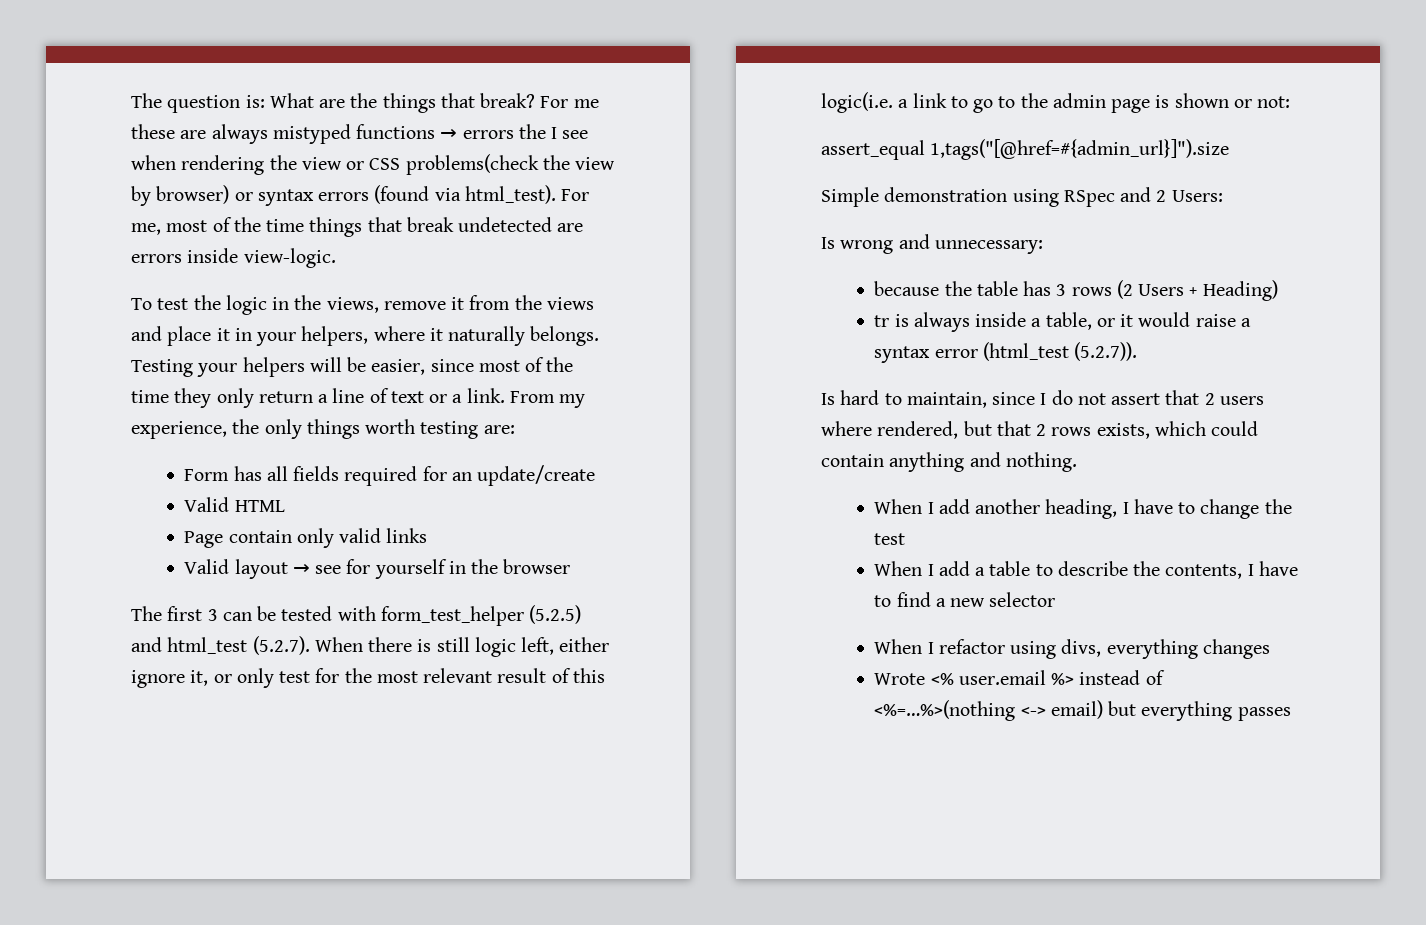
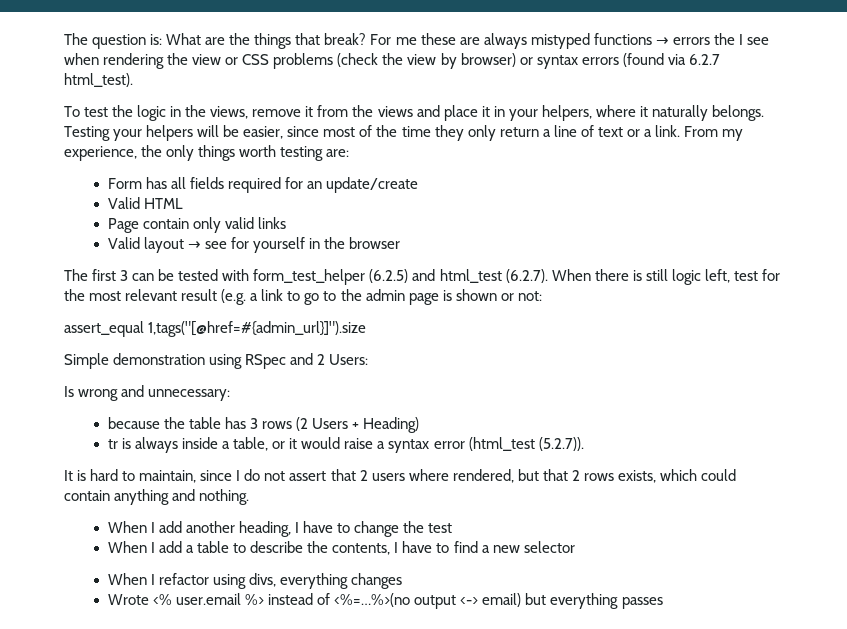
[405,154,539,175] problems(check -> [273,53,379,69] problems (check
(461, 194) none -> [688,54,720,65] 6.2.7
[561,189,590,201] [131,217,584,237] [131,248,336,268] For me, most of the time things that break undetected are errors inside view-logic. -> (133, 80) none
[529,605,582,624] (5.2.5) -> [369,269,409,283] (6.2.5)
[252,636,310,655] (5.2.7). -> [505,269,548,283] (6.2.7).
[559,637,610,652] [131,668,274,688] either ignore it, or only -> (730, 276) none
[551,668,605,683] [821,92,893,113] of this logic(i.e. -> [221,289,247,305] (e.g.
[821,393,835,405] Is -> [64,470,87,481] It is
[874,700,1016,721] <%=…%>(nothing -> [334,593,457,609] <%=…%>(no output

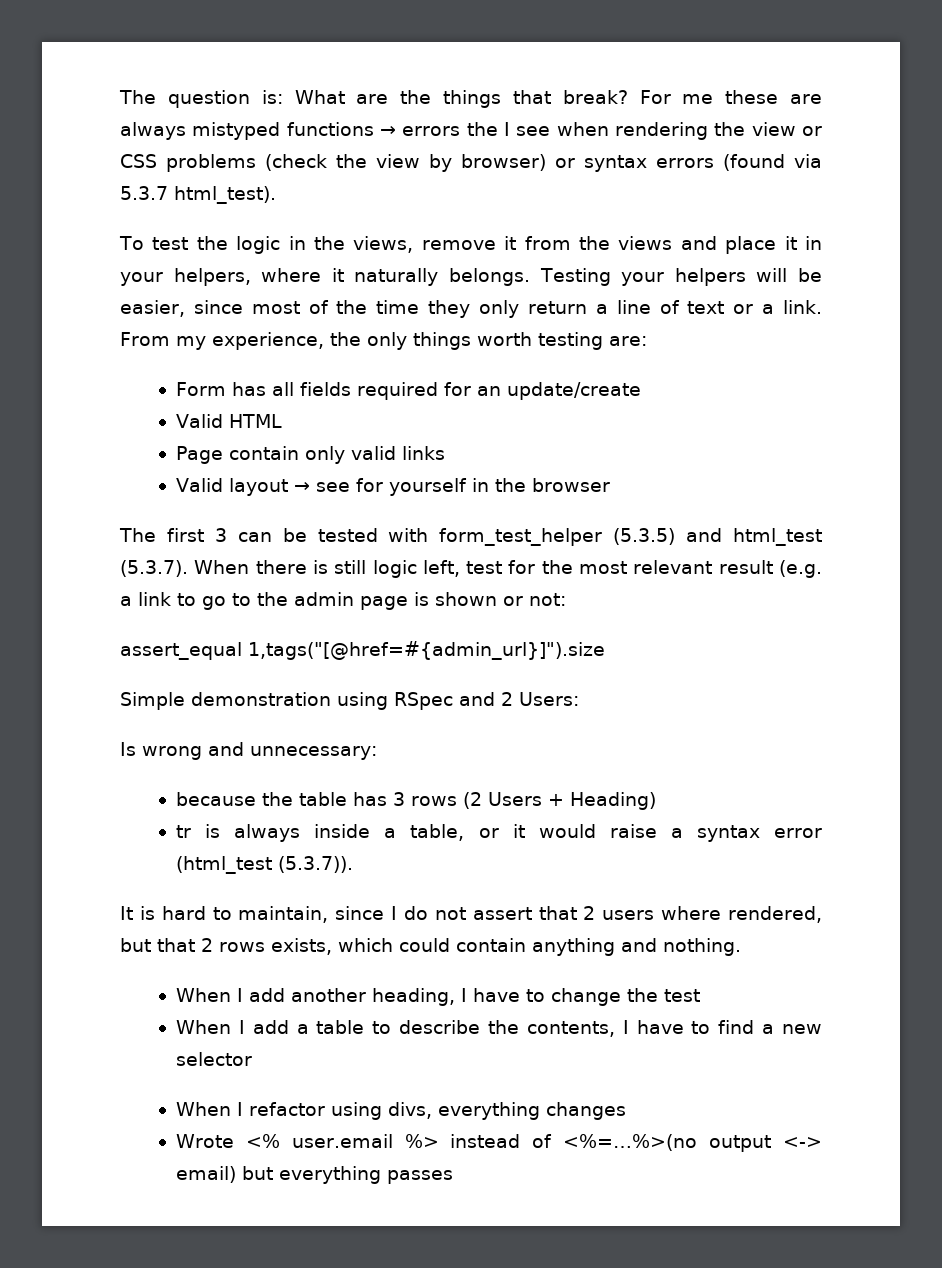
[688,54,720,65] 6.2.7 -> [120,186,168,200] 5.3.7
[369,269,409,283] (6.2.5) -> [613,528,676,545] (5.3.5)
[505,269,548,283] (6.2.7). -> [120,560,188,577] (5.3.7).
[538,437,584,451] (5.2.7)). -> [277,856,353,873] (5.3.7)).

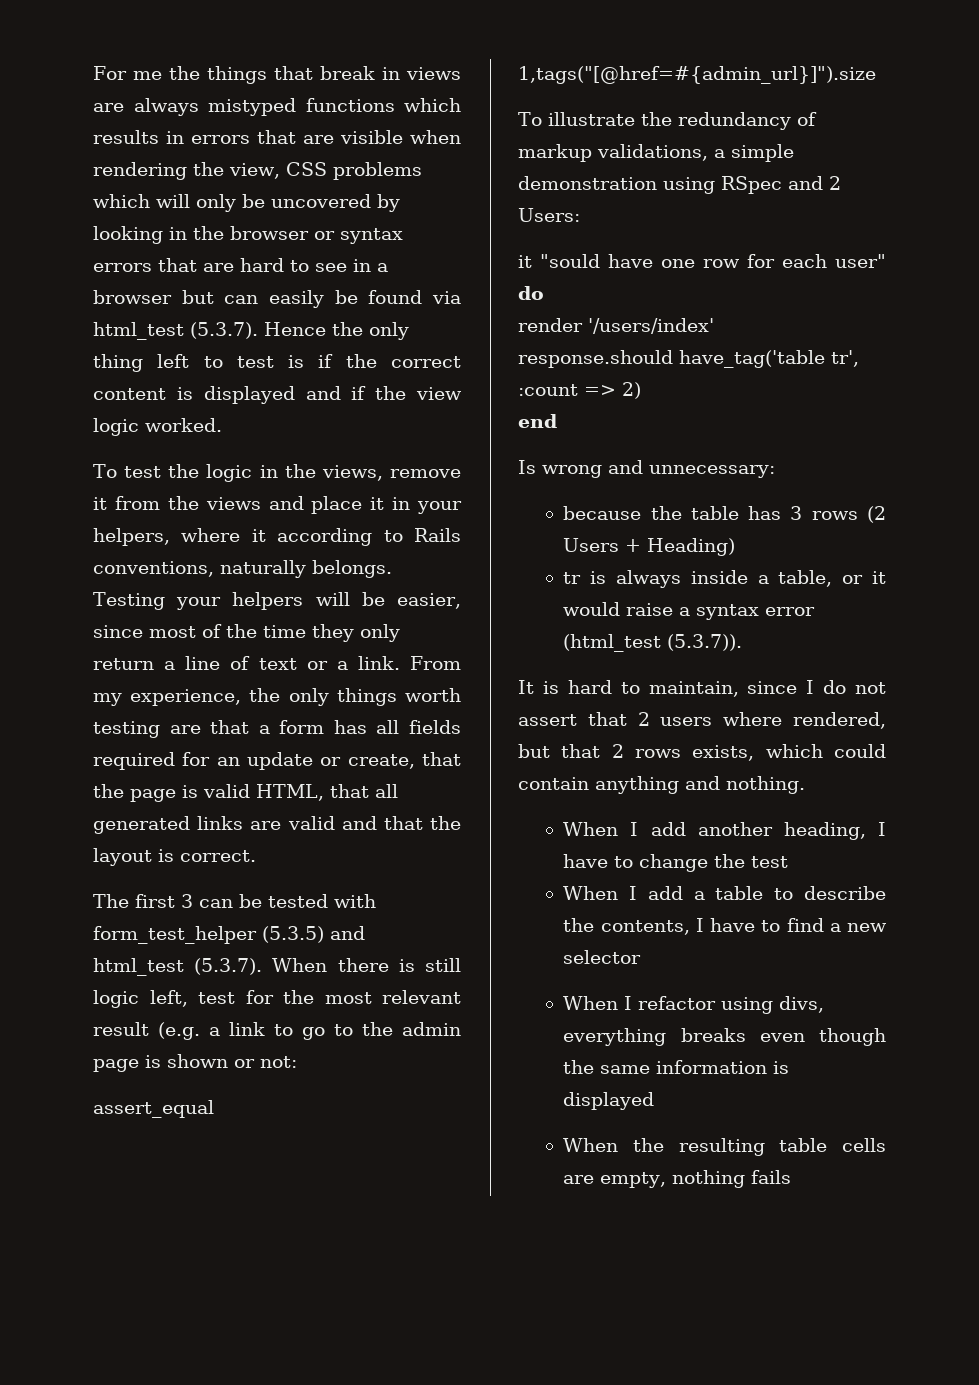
[119,90,822,108] [120,122,822,140] [120,154,822,172] [120,186,276,204] The question is: What are the things that break? For me these are always mistyped functions → errors the I see when rendering the view or CSS problems (check the view by browser) or syntax errors (found via 5.3.7 html_test). -> [93,66,461,84] [93,98,461,116] [93,130,461,144] [93,162,422,180] [93,194,400,212] [93,226,403,244] [93,258,388,272] [93,290,461,308] [93,322,409,340] [93,354,461,372] [93,386,462,404] [93,418,222,436] For me the things that break in views are always mistyped functions which results in errors that are visible when rendering the view, CSS problems which will only be uncovered by looking in the browser or syntax errors that are hard to see in a browser but can easily be found via html_test (5.3.7). Hence the only thing left to test is if the correct content is displayed and if the view logic worked.
(344, 275) none -> [277,528,461,546] [93,561,214,577] according to Rails conventions,
[608,336,647,346] [175,382,226,396] are: // Form -> [169,720,325,734] are that a form
[506,382,641,400] [175,414,282,428] [175,446,445,464] [175,478,610,496] update/create // Valid HTML // Page contain only valid links // Valid layout → see for yourself in the browser -> [247,752,461,770] [93,784,398,802] [93,816,461,834] [93,848,256,866] update or create, that the page is valid HTML, that all generated links are valid and that the layout is correct.
[120,692,185,710] Simple -> [518,112,817,130] [518,144,794,162] To illustrate the redundancy of markup validations, a simple
(579, 699) none -> [518,254,886,268] [518,286,544,300] [518,318,714,334] [518,350,859,368] [518,382,641,399] [518,414,557,428] // it "sould have one row for each user" do // render '/users/index' // response.should have_tag('table tr', :count => 2) // end
[545,1102,626,1120] [175,1134,822,1152] [175,1166,453,1184] changes // Wrote <% user.email %> instead of <%=…%>(no output <-> email) but everything passes -> [680,1028,886,1046] [563,1060,790,1074] [563,1092,655,1110] [563,1138,886,1156] [563,1170,792,1188] breaks even though the same information is displayed // When the resulting table cells are empty, nothing fails

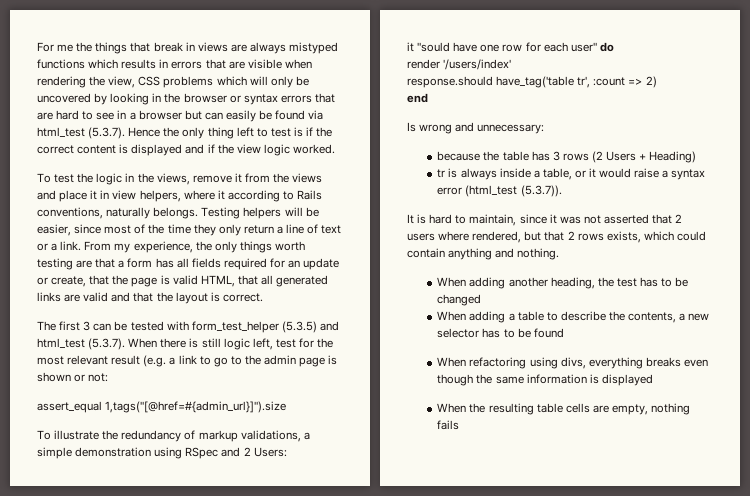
[417,501,462,514] your -> [112,190,137,200] view
[176,597,222,610] your -> (241, 213) none
[806,680,886,694] [518,714,577,726] I do not assert -> [549,214,649,224] it was not asserted
[630,822,886,840] [563,854,789,872] [563,886,683,900] I add another heading, I have to change the test // When I add -> [469,277,689,289] [437,294,482,306] [437,311,506,323] adding another heading, the test has to be changed // When adding
[695,918,824,932] I have to find -> (677, 317) none
[563,996,717,1010] // When I refactor -> [482,328,564,338] [437,357,527,369] has to be found // When refactoring

